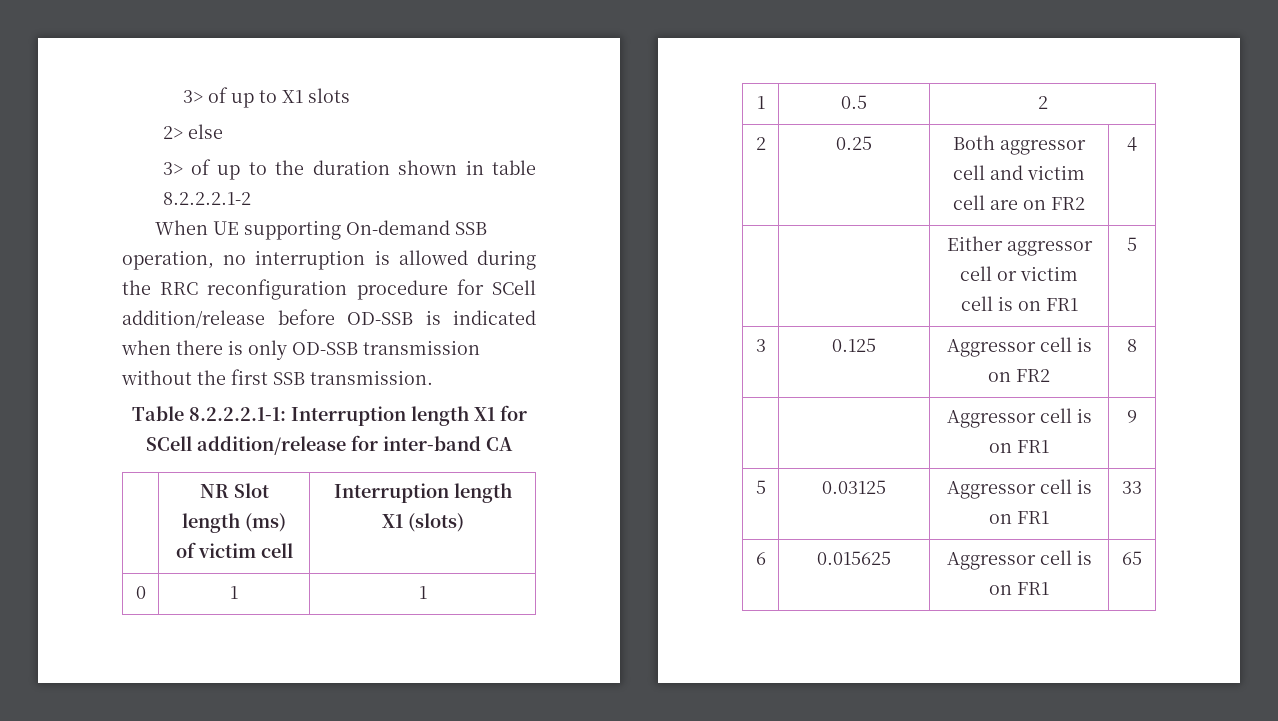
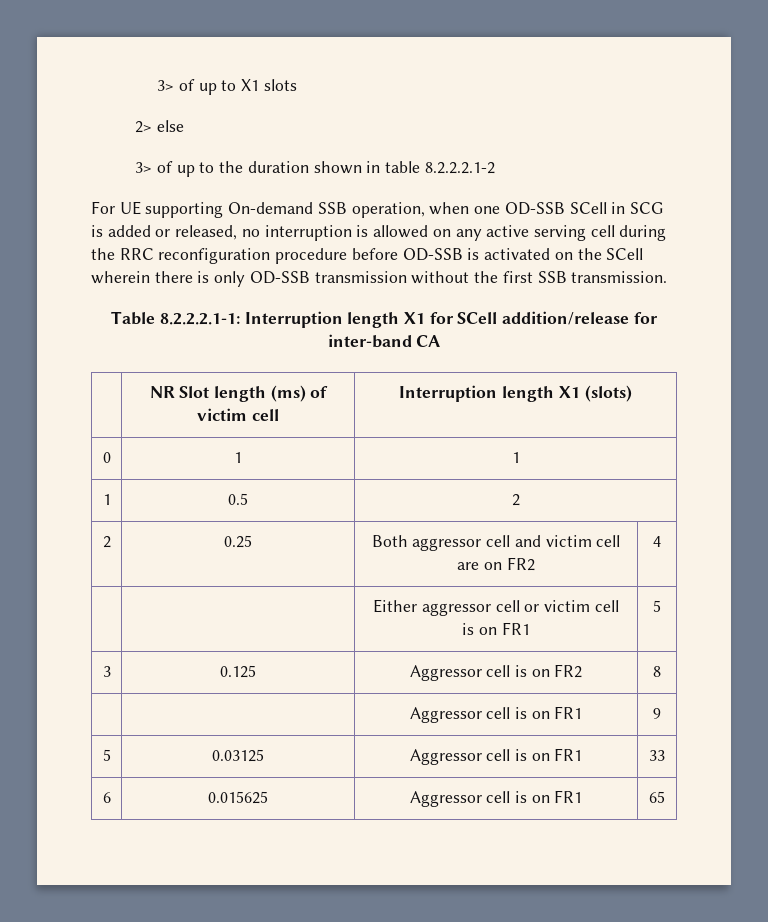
[154,220,208,235] When -> [91,201,115,214] For
[223,250,468,270] no interruption is allowed -> [429,202,664,215] [91,225,615,241] when one OD-SSB SCell in SCG is added or released, no interruption is allowed on any active serving cell
[456,279,536,295] [122,309,536,328] [121,340,171,355] for SCell addition/release before OD-SSB is indicated when -> [351,248,644,261] [91,271,150,284] before OD-SSB is activated on the SCell wherein

